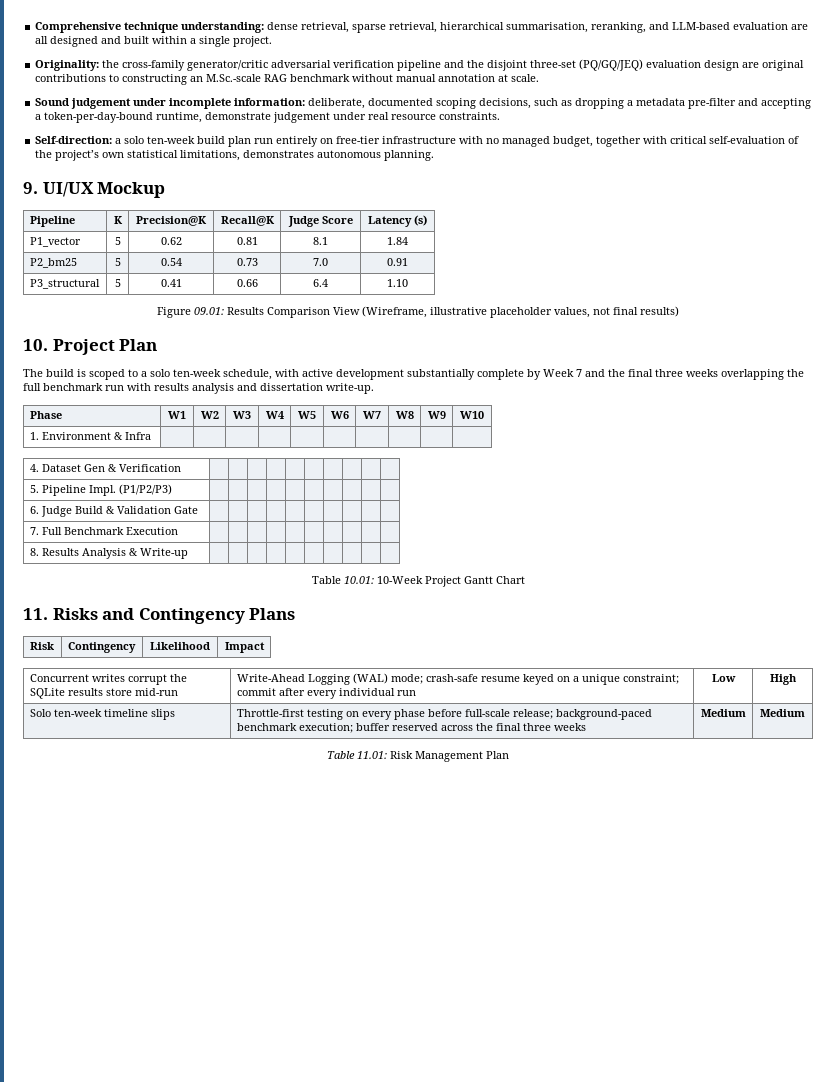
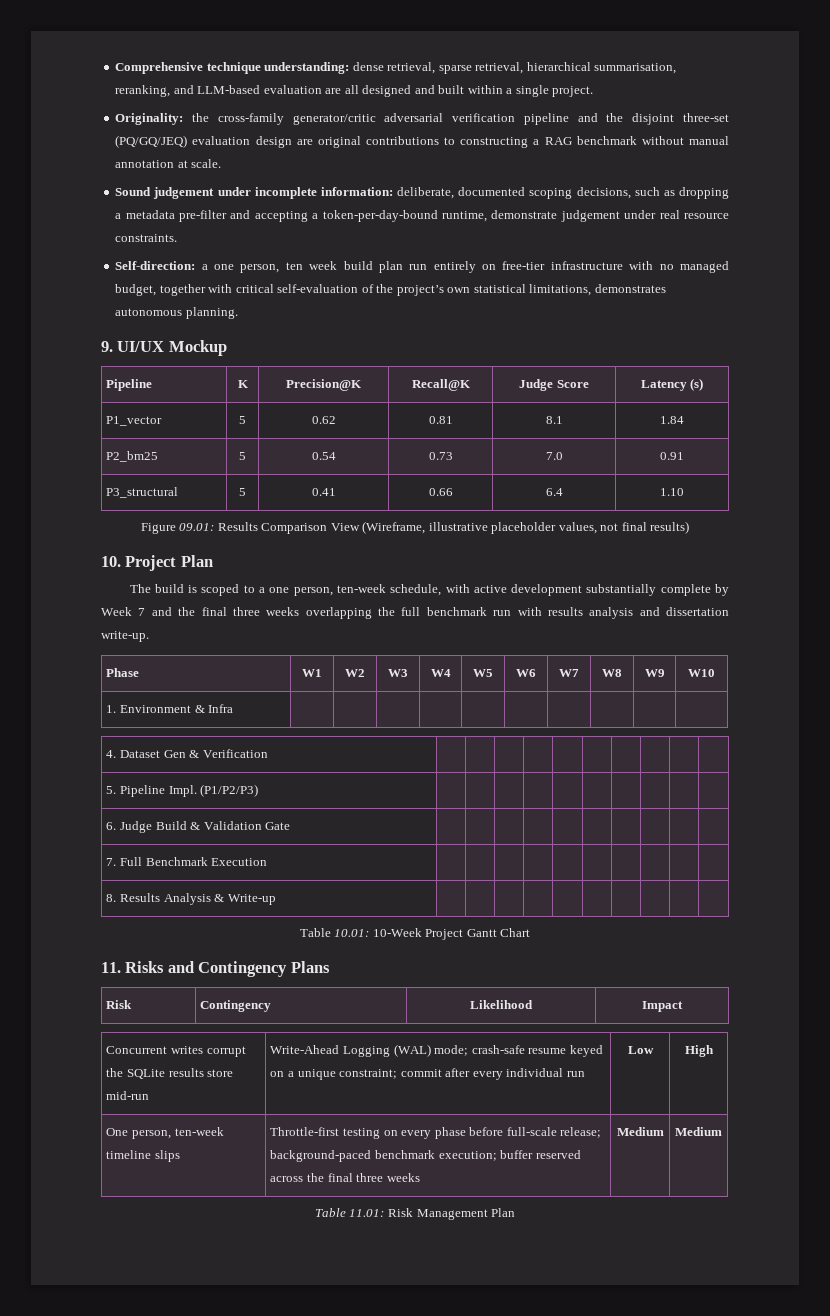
[190,74,262,82] an M.Sc.-scale -> [533,139,540,145] a
[124,136,196,144] solo ten-week -> [214,261,338,273] one person, ten week
[150,369,170,377] solo -> [269,587,333,596] one person,
[29,709,51,717] Solo -> [106,1128,171,1139] One person,

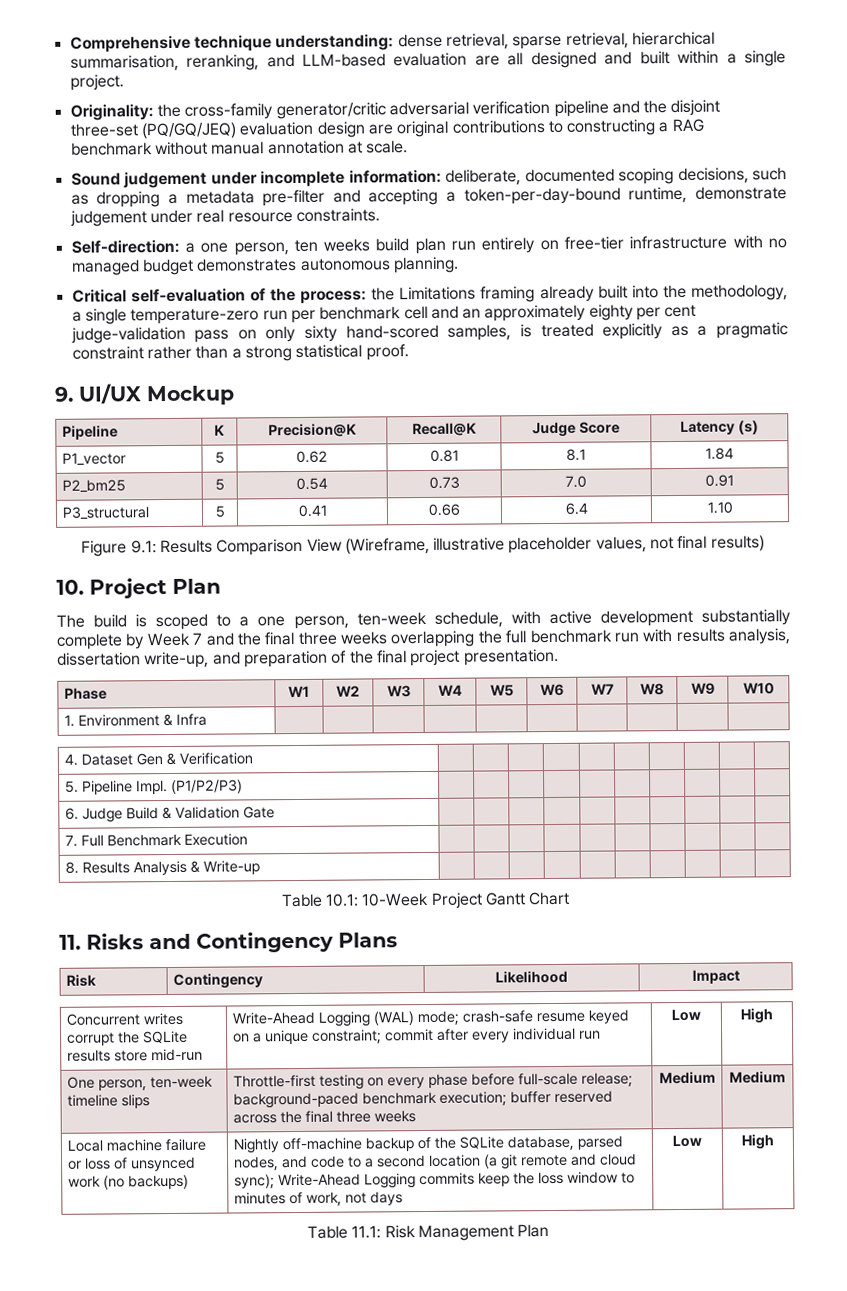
[309,261,338,270] week -> [323,238,371,252] weeks
[115,284,666,296] [115,307,238,319] budget, together with critical self-evaluation of the project’s own statistical limitations, demonstrates autonomous planning. -> [141,256,459,276] [71,284,789,304] [71,304,697,325] [70,322,789,344] [71,344,409,362] budget demonstrates autonomous planning. // Critical self-evaluation of the process: the Limitations framing already built into the methodology, a single temperature-zero run per benchmark cell and an approximately eighty per cent judge-validation pass on only sixty hand-scored samples, is treated explicitly as a pragmatic constraint rather than a strong statistical proof.
[179,523,215,531] 09.01: -> [130,540,157,554] 9.1:
[589,607,729,619] [101,631,149,642] analysis and dissertation write-up. -> [728,628,791,645] [57,648,559,669] analysis, dissertation write-up, and preparation of the final project presentation.
[334,929,370,937] 10.01: -> [325,893,360,907] 10.1:
[314,1208,385,1217] // Table 11.01: -> [66,1138,206,1152] [67,1156,196,1172] [67,1174,189,1190] [232,1135,623,1154] [233,1153,637,1171] [233,1171,635,1189] [233,1191,403,1206] [672,1134,703,1148] [741,1134,775,1150] [306,1225,382,1239] // Local machine failure or loss of unsynced work (no backups) | Nightly off-machine backup of the SQLite database, parsed nodes, and code to a second location (a git remote and cloud sync); Write-Ahead Logging commits keep the loss window to minutes of work, not days | Low | High // Table 11.1:

